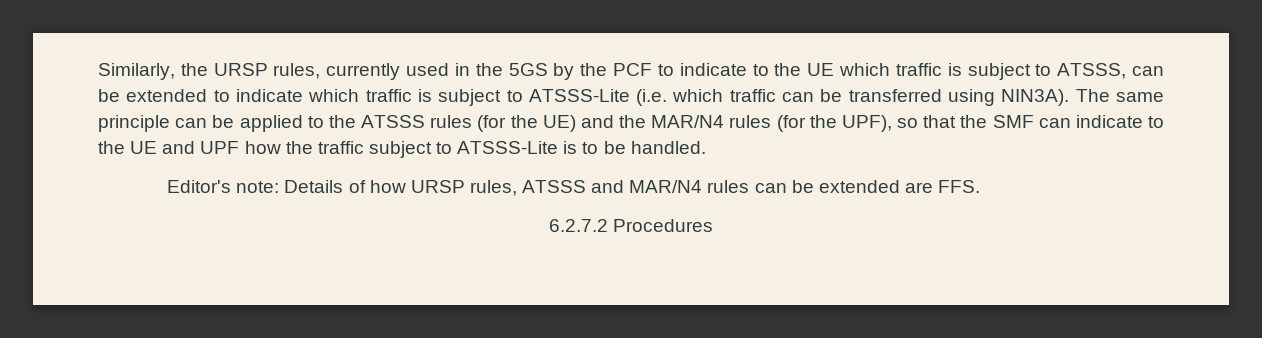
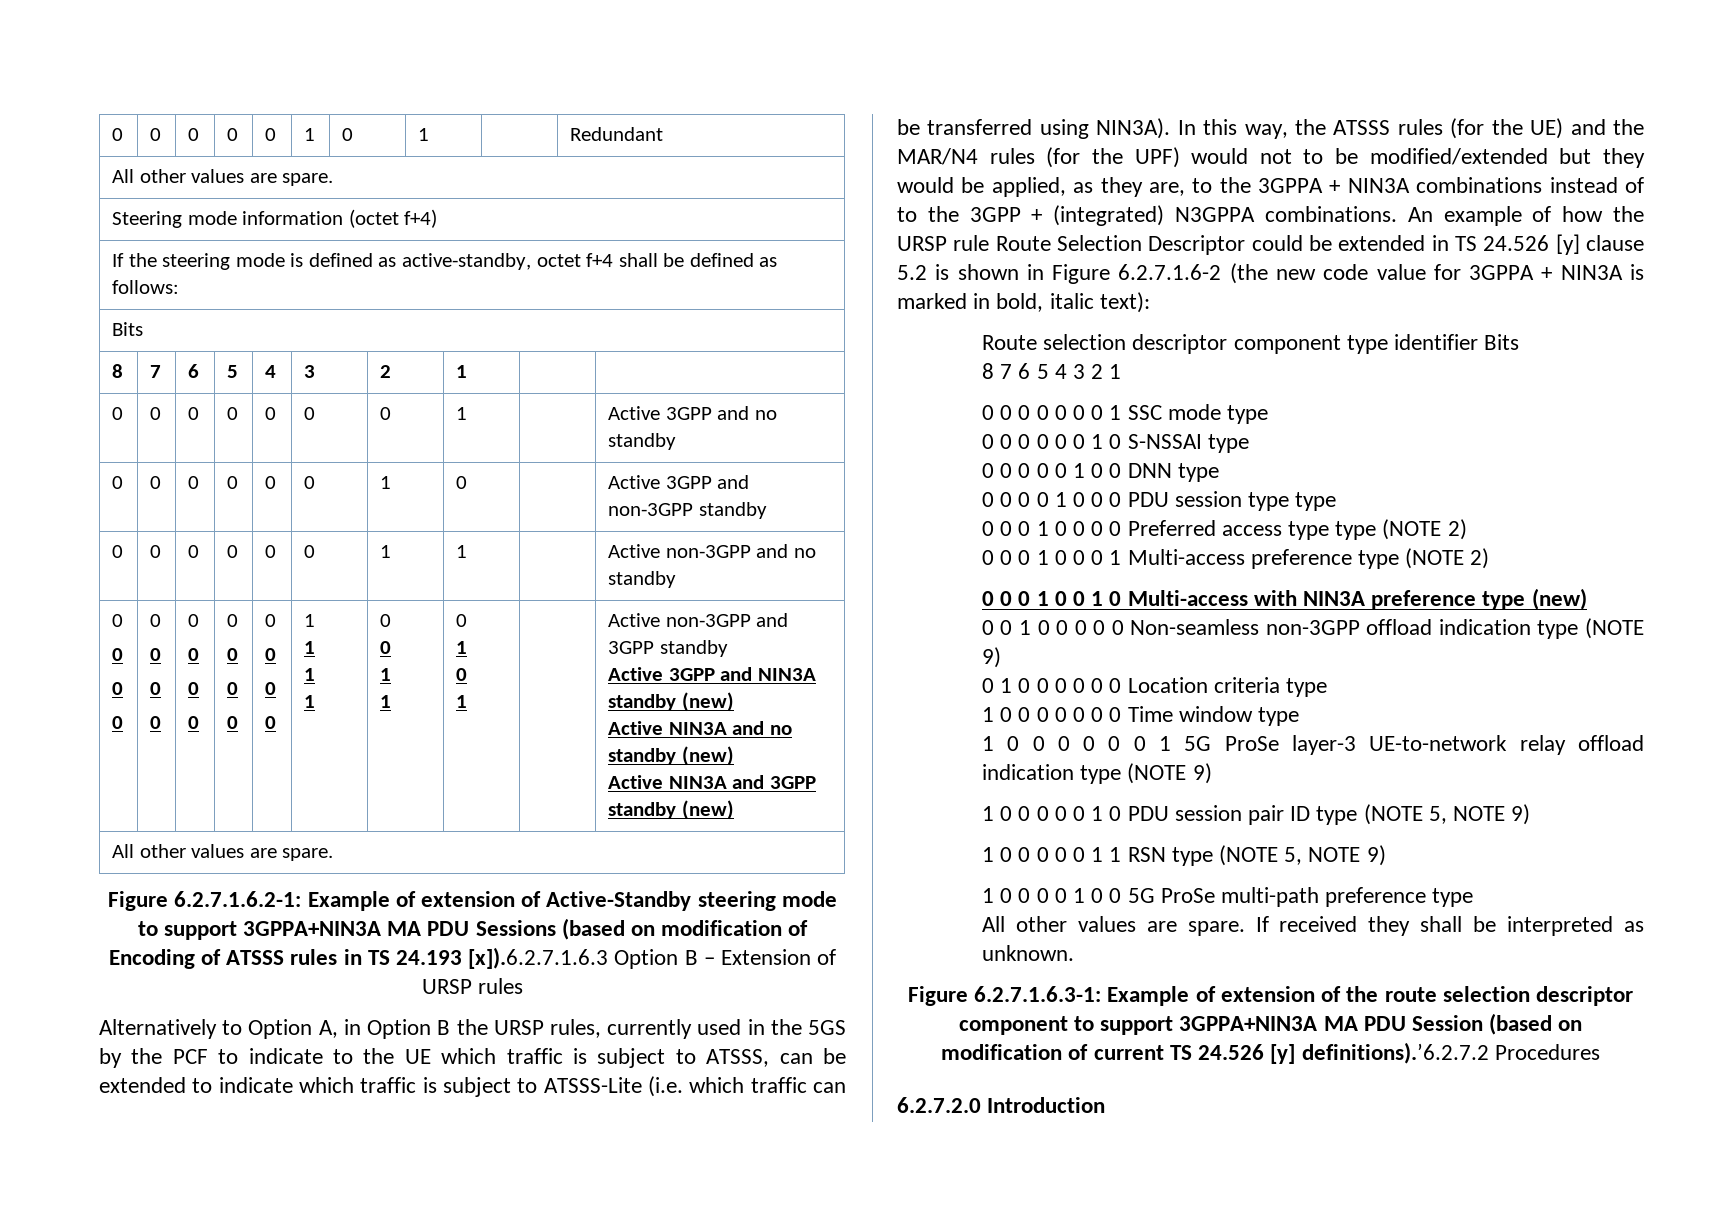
[98,63,175,80] Similarly, -> [112,128,124,141] [150,128,162,141] [188,128,200,141] [227,128,239,141] [265,128,277,141] [304,128,316,141] [342,128,354,141] [418,128,430,141] [570,127,664,141] [112,169,334,186] [112,209,438,228] [112,253,778,270] [112,280,180,294] [112,322,144,336] [112,364,124,378] [150,365,162,378] [188,364,200,378] [227,365,239,378] [265,365,277,378] [304,365,316,378] [380,365,392,378] [456,365,468,378] [112,407,124,420] [150,407,162,420] [188,407,200,420] [227,407,239,420] [265,407,277,420] [304,407,316,420] [380,407,392,420] [456,407,468,420] [608,406,777,420] [608,433,677,450] [112,476,124,489] [150,476,162,489] [188,476,200,489] [227,476,239,489] [265,476,277,489] [304,476,316,489] [380,476,392,489] [456,476,468,489] [608,475,750,489] [608,502,767,519] [112,545,124,558] [150,545,162,558] [188,545,200,558] [227,545,239,558] [265,545,277,558] [304,545,316,558] [380,545,392,558] [456,545,468,558] [608,544,816,558] [608,571,677,588] [112,614,124,627] [112,648,124,661] [112,682,124,695] [112,716,124,729] [150,614,162,627] [150,648,162,661] [150,682,162,695] [150,716,162,729] [188,614,200,627] [188,648,200,661] [188,682,200,695] [188,716,200,729] [227,614,239,627] [227,648,239,661] [227,682,239,695] [227,716,239,729] [265,614,277,627] [265,648,277,661] [265,682,277,695] [265,716,277,729] [304,614,316,627] [304,641,316,654] [304,668,316,681] [304,695,316,708] [380,614,392,627] [380,641,392,654] [380,668,392,681] [380,695,392,708] [456,614,468,627] [456,641,468,654] [456,668,468,681] [456,695,468,708] [608,613,789,627] [608,640,728,657] [608,667,816,681] [608,692,734,712] [608,721,792,735] [608,746,734,766] [608,775,816,789] [608,800,734,820] [112,844,334,861] [108,891,837,911] [137,918,809,940] [108,947,837,969] [421,978,524,994] [99,1019,451,1039] 0 | 0 | 0 | 0 | 0 | 1 | 0 | 1 | | Redundant // All other values are spare. // Steering mode information (octet f+4) // If the steering mode is defined as active-standby, octet f+4 shall be defined as follows: // Bits // 8 | 7 | 6 | 5 | 4 | 3 | 2 | 1 | | // 0 | 0 | 0 | 0 | 0 | 0 | 0 | 1 | | Active 3GPP and no standby // 0 | 0 | 0 | 0 | 0 | 0 | 1 | 0 | | Active 3GPP and non-3GPP standby // 0 | 0 | 0 | 0 | 0 | 0 | 1 | 1 | | Active non-3GPP and no standby // 0 // 0 // 0 // 0 | 0 // 0 // 0 // 0 | 0 // 0 // 0 // 0 | 0 // 0 // 0 // 0 | 0 // 0 // 0 // 0 | 1 // 1 // 1 // 1 | 0 // 0 // 1 // 1 | 0 // 1 // 0 // 1 | | Active non-3GPP and 3GPP standby // Active 3GPP and NIN3A standby (new) // Active NIN3A and no standby (new) // Active NIN3A and 3GPP standby (new) // All other values are spare. // Figure 6.2.7.1.6.2-1: Example of extension of Active-Standby steering mode to support 3GPPA+NIN3A MA PDU Sessions (based on modification of Encoding of ATSSS rules in TS 24.193 [x]).6.2.7.1.6.3 Option B – Extension of URSP rules // Alternatively to Option A, in Option B
[1075,89,1164,102] [98,115,324,132] The same principle can be applied to -> [1177,119,1288,139] In this way,
[841,115,1164,132] [98,141,706,158] [167,180,981,196] [548,219,608,232] UPF), so that the SMF can indicate to the UE and UPF how the traffic subject to ATSSS-Lite is to be handled. // Editor's note: Details of how URSP rules, ATSSS and MAR/N4 rules can be extended are FFS. // 6.2.7.2 -> [1134,147,1645,168] [897,177,1644,197] [897,205,1644,226] [897,234,1644,255] [897,263,1645,284] [897,292,1150,313] [981,334,1520,354] [981,363,1122,379] [981,404,1269,424] [981,434,1249,453] [981,463,1219,482] [981,491,1337,511] [981,519,1467,540] [981,548,1490,569] [981,588,1587,610] [981,618,1644,639] [981,647,1001,668] [981,677,1328,697] [981,706,1300,726] [981,735,1644,755] [981,763,1212,784] [981,804,1531,825] [981,845,1386,866] [981,887,1474,907] [981,916,1644,936] [981,945,1074,961] [908,986,1633,1006] [958,1013,1583,1035] [941,1042,1489,1064] UPF) would not to be modified/extended but they would be applied, as they are, to the 3GPPA + NIN3A combinations instead of to the 3GPP + (integrated) N3GPPA combinations. An example of how the URSP rule Route Selection Descriptor could be extended in TS 24.526 [y] clause 5.2 is shown in Figure 6.2.7.1.6-2 (the new code value for 3GPPA + NIN3A is marked in bold, italic text): // Route selection descriptor component type identifier Bits // 8 7 6 5 4 3 2 1 // 0 0 0 0 0 0 0 1 SSC mode type // 0 0 0 0 0 0 1 0 S-NSSAI type // 0 0 0 0 0 1 0 0 DNN type // 0 0 0 0 1 0 0 0 PDU session type type // 0 0 0 1 0 0 0 0 Preferred access type type (NOTE 2) // 0 0 0 1 0 0 0 1 Multi-access preference type (NOTE 2) // 0 0 0 1 0 0 1 0 Multi-access with NIN3A preference type (new) // 0 0 1 0 0 0 0 0 Non-seamless non-3GPP offload indication type (NOTE 9) // 0 1 0 0 0 0 0 0 Location criteria type // 1 0 0 0 0 0 0 0 Time window type // 1 0 0 0 0 0 0 1 5G ProSe layer-3 UE-to-network relay offload indication type (NOTE 9) // 1 0 0 0 0 0 1 0 PDU session pair ID type (NOTE 5, NOTE 9) // 1 0 0 0 0 0 1 1 RSN type (NOTE 5, NOTE 9) // 1 0 0 0 0 1 0 0 5G ProSe multi-path preference type // All other values are spare. If received they shall be interpreted as unknown. // Figure 6.2.7.1.6.3-1: Example of extension of the route selection descriptor component to support 3GPPA+NIN3A MA PDU Session (based on modification of current TS 24.526 [y] definitions).’6.2.7.2
(714, 225) none -> [897,1097,1106,1113] // 6.2.7.2.0 Introduction

